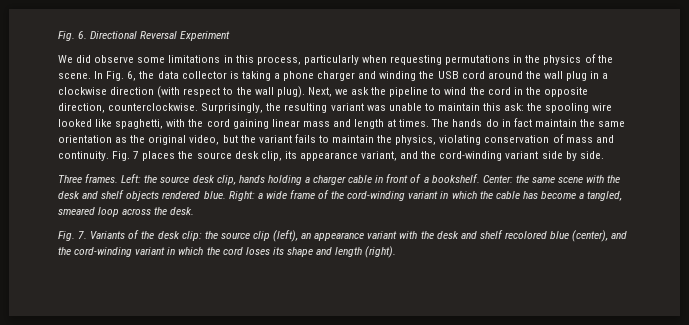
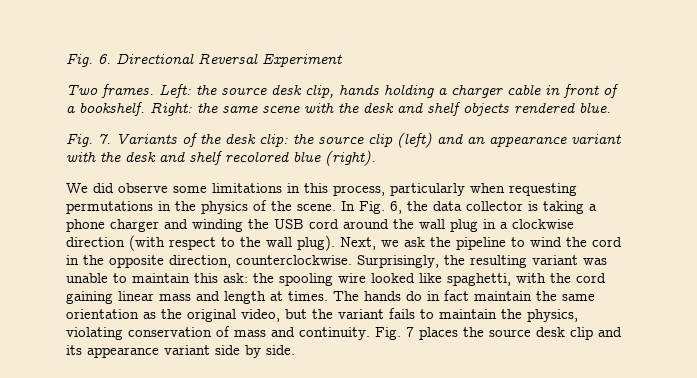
(231, 36) none -> [66,84,619,98] [66,102,611,116] [66,132,621,148] [66,150,376,166] // Two frames. Left: the source desk clip, hands holding a charger cable in front of a bookshelf. Right: the same scene with the desk and shelf objects rendered blue. // Fig. 7. Variants of the desk clip: the source clip (left) and an appearance variant with the desk and shelf recolored blue (right).
[260,151,604,161] [58,174,621,185] [58,190,623,201] [58,207,195,217] [58,230,628,242] [58,246,397,258] clip, its appearance variant, and the cord-winding variant side by side. // Three frames. Left: the source desk clip, hands holding a charger cable in front of a bookshelf. Center: the same scene with the desk and shelf objects rendered blue. Right: a wide frame of the cord-winding variant in which the cable has become a tangled, smeared loop across the desk. // Fig. 7. Variants of the desk clip: the source clip (left), an appearance variant with the desk and shelf recolored blue (center), and the cord-winding variant in which the cord loses its shape and length (right). -> [570,327,622,340] [66,345,295,358] clip and its appearance variant side by side.

